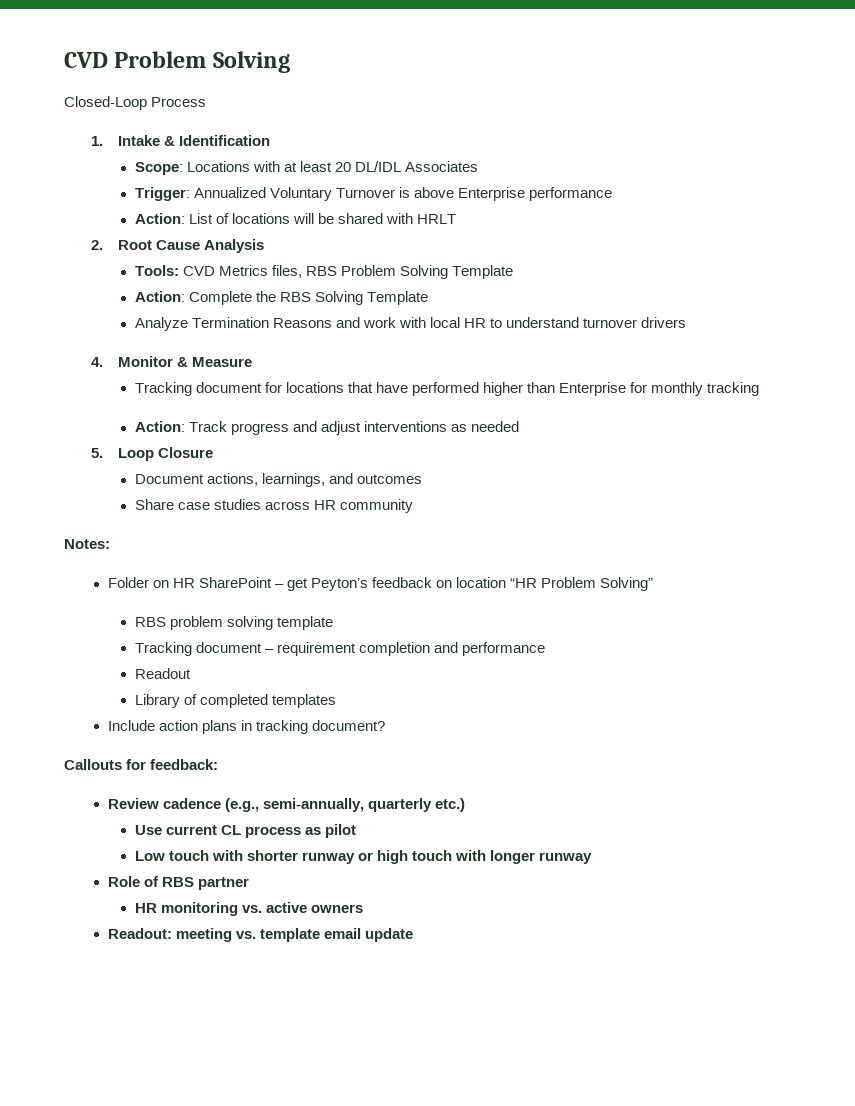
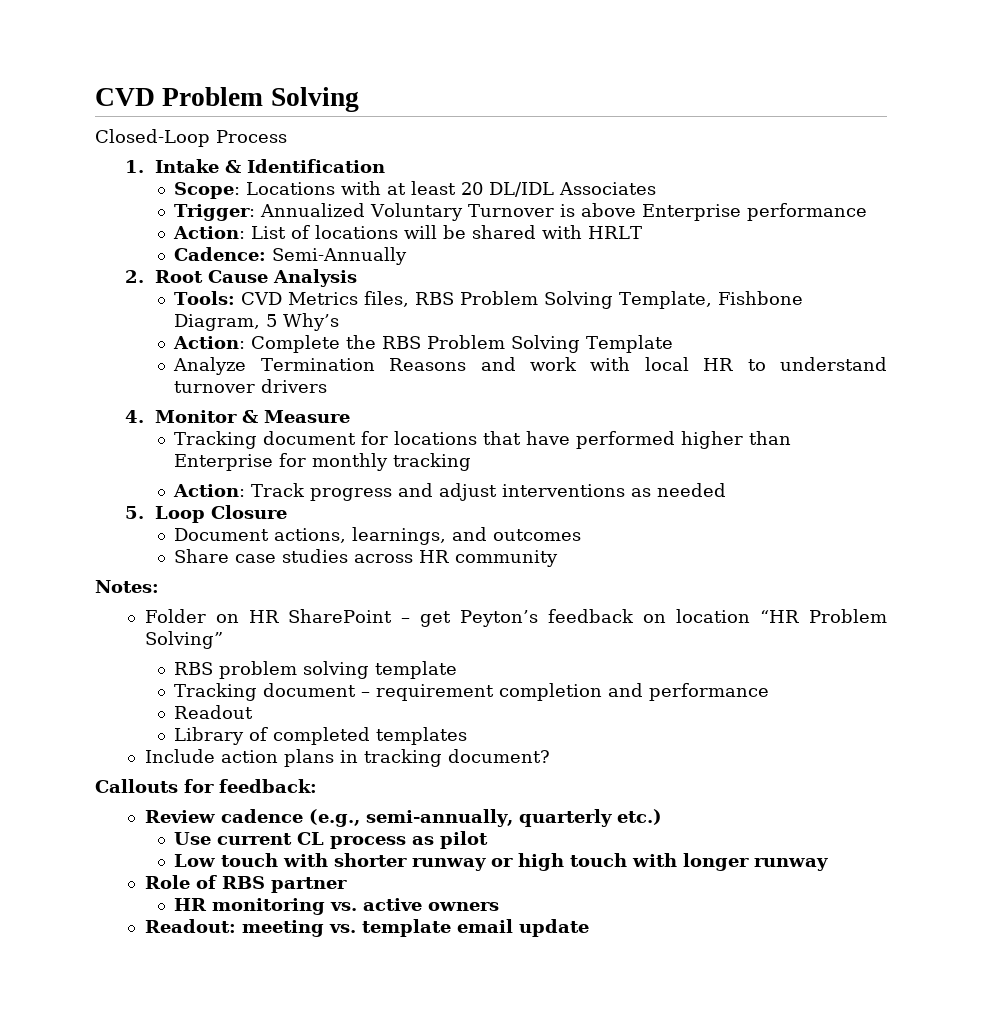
(457, 219) none -> [174,247,408,265] // Cadence: Semi-Annually
[452,265,514,279] Template -> [619,291,804,309] [174,313,340,331] Template, Fishbone Diagram, 5 Why’s
(311, 297) none -> [427,335,506,349] Problem

